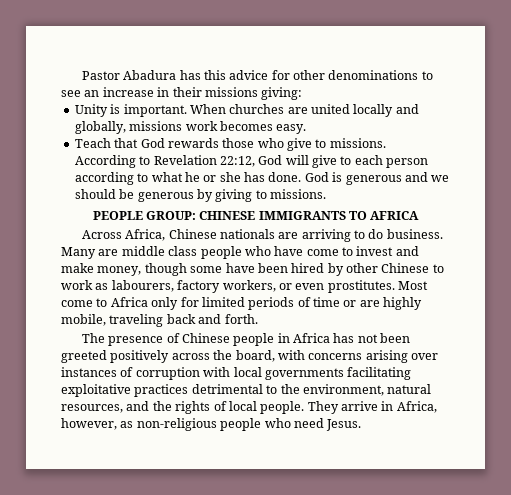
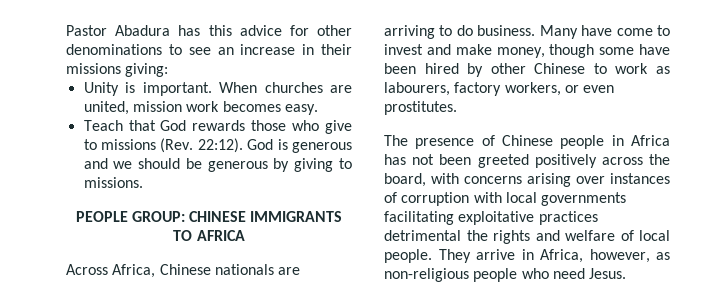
[311,104,419,117] [74,121,183,134] united locally and globally, missions -> [83,101,182,115] united, mission
[329,138,386,148] [74,155,429,168] [74,172,302,185] missions. According to Revelation 22:12, God will give to each person according to what he or she has done. -> [101,138,243,153] missions (Rev. 22:12).
[98,246,271,259] are middle class people who -> (578, 32) none
[398,281,428,290] [61,297,423,310] [61,314,258,327] Most come to Africa only for limited periods of time or are highly mobile, traveling back and forth. -> (457, 108) none
[266,384,432,396] [61,401,211,414] to the environment, natural resources, and the rights -> [466,230,615,244] the rights and welfare

